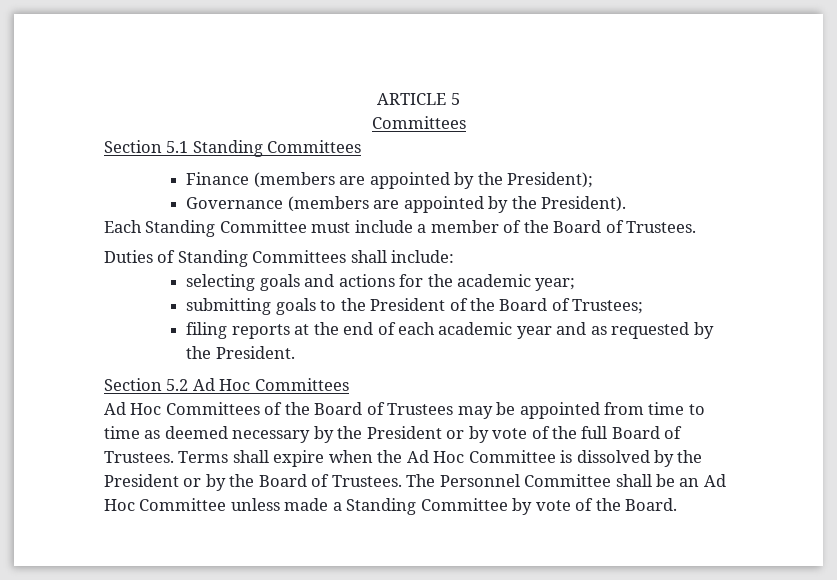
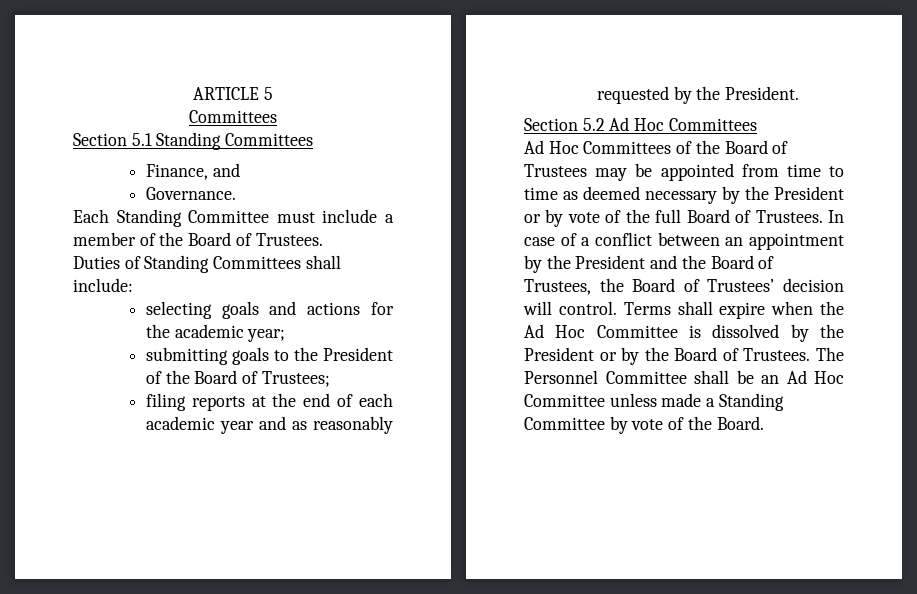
[186,172,593,189] [186,196,626,213] Finance (members are appointed by the President); // Governance (members are appointed by the President). -> [145,163,240,180] [145,187,236,200] Finance, and // Governance.
(607, 330) none -> [312,416,393,434] reasonably
(174, 457) none -> [828,210,844,223] [524,232,844,250] [524,255,775,273] [524,278,844,295] [523,301,617,315] In case of a conflict between an appointment by the President and the Board of Trustees, the Board of Trustees’ decision will control.

